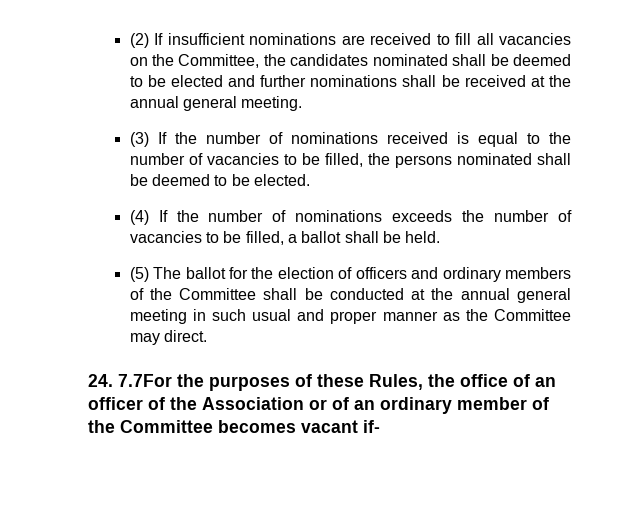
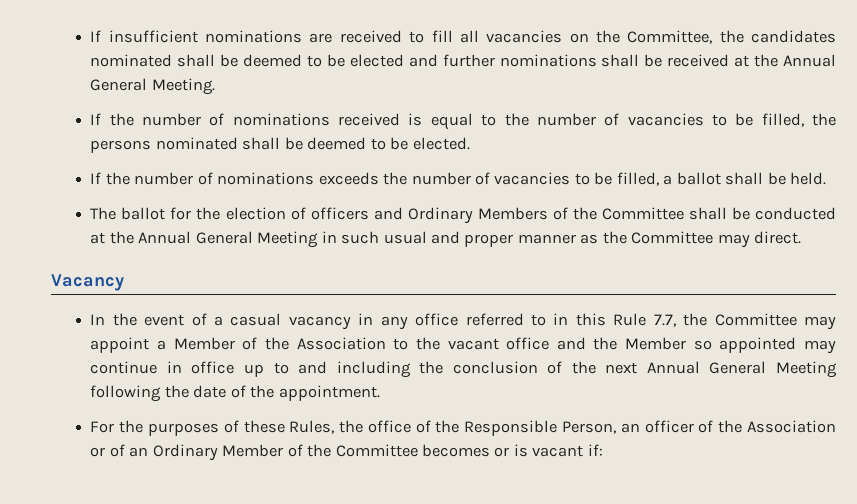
[129,33,149,48] (2) -> (90, 36) none
[129,96,303,111] [129,132,149,147] annual general meeting. // (3) -> [783,54,837,67] [90,78,215,95] Annual General Meeting. //
[129,210,149,225] (4) -> (470, 143) none
[129,267,149,282] (5) -> (827, 178) none
[442,267,571,282] ordinary members -> [407,207,548,224] Ordinary Members
[460,288,571,303] [129,309,187,324] annual general meeting -> [138,231,319,248] Annual General Meeting
[88,374,172,387] 24. 7.7For -> [51,274,124,291] [90,313,836,330] [90,337,836,354] [90,361,837,378] [90,385,380,402] [90,421,115,433] Vacancy // In the event of a casual vacancy in any office referred to in this Rule 7.7, the Committee may appoint a Member of the Association to the vacant office and the Member so appointed may continue in office up to and including the conclusion of the next Annual General Meeting following the date of the appointment. // For
(530, 380) none -> [435,420,617,436] the Responsible Person,
[380,397,527,414] ordinary member -> [152,444,284,461] Ordinary Member
[301,420,380,433] vacant if- -> [494,444,603,457] or is vacant if:

